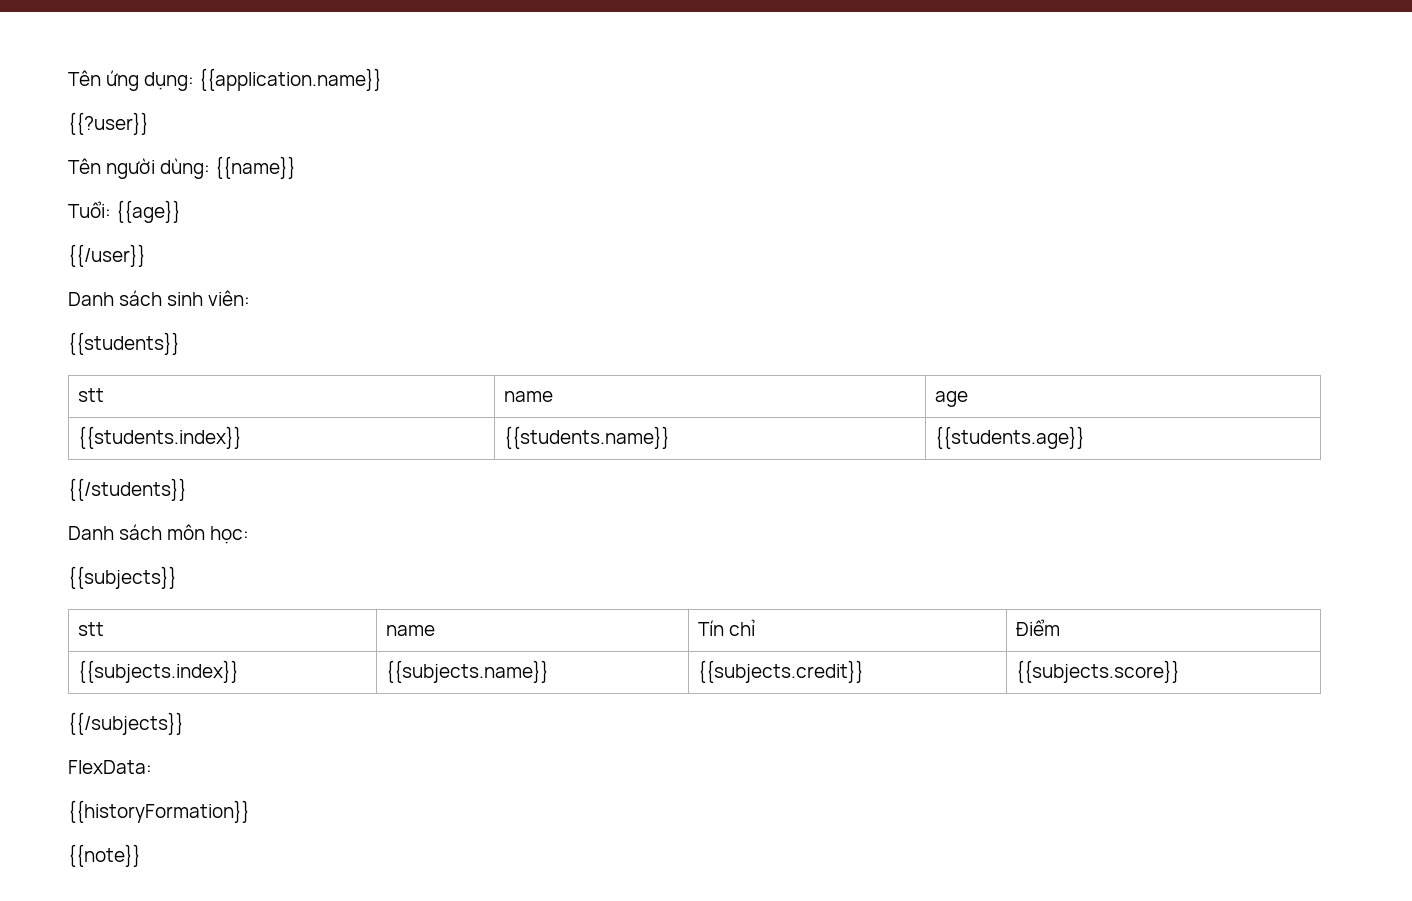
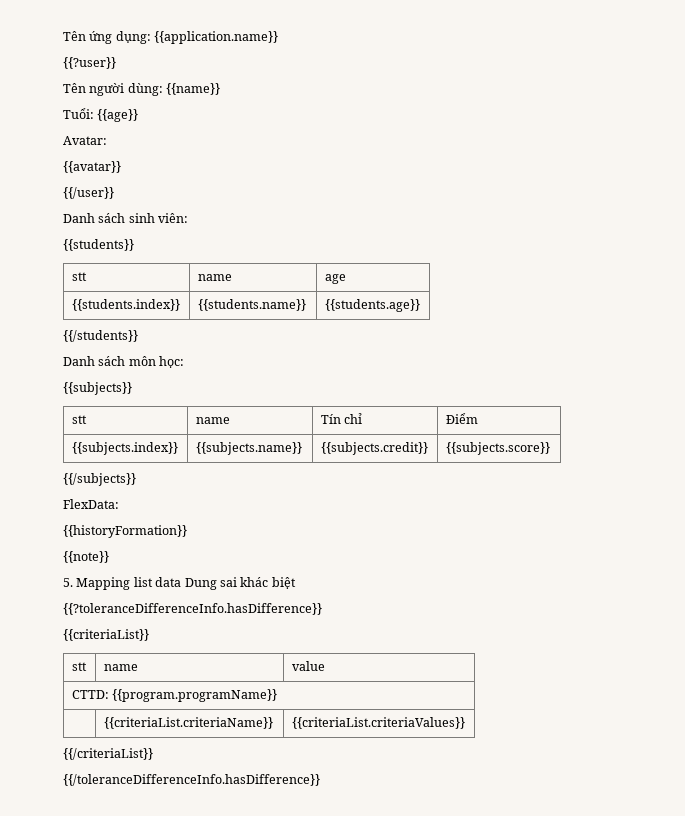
(182, 211) none -> [63,136,107,145] [63,161,121,173] // Avatar: // {{avatar}}
(141, 855) none -> [63,577,296,590] [63,603,322,615] [63,629,149,641] [71,662,87,671] [103,664,138,671] [291,661,325,671] [71,689,278,702] [103,717,273,729] [291,717,465,729] [63,748,153,760] [63,774,320,786] // 5. Mapping list data Dung sai khác biệt // {{?toleranceDifferenceInfo.hasDifference}} // {{criteriaList}} // stt | name | value // CTTD: {{program.programName}} // | {{criteriaList.criteriaName}} | {{criteriaList.criteriaValues}} // {{/criteriaList}} // {{/toleranceDifferenceInfo.hasDifference}}

